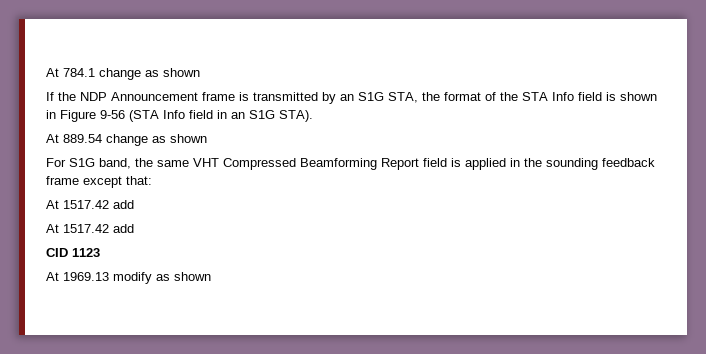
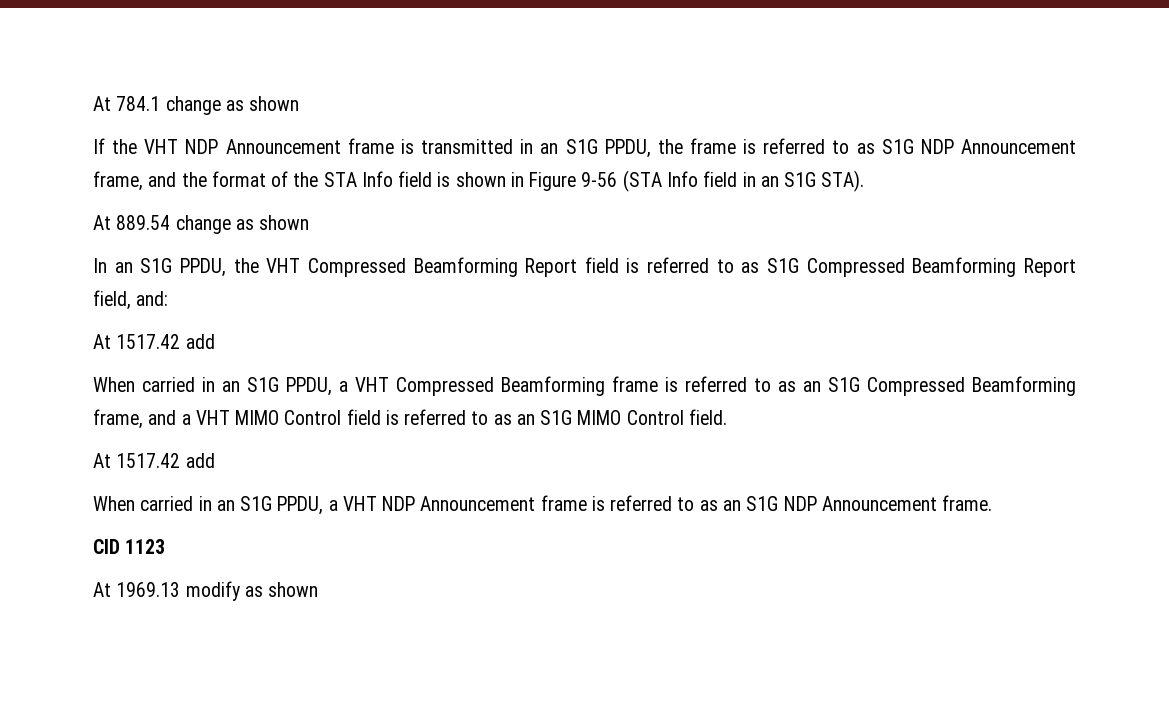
(76, 96) none -> [144,139,179,154] VHT
[322,92,418,104] by an S1G STA, -> [520,138,1076,158] [93,171,177,191] in an S1G PPDU, the frame is referred to as S1G NDP Announcement frame, and
[46,158,189,169] For S1G band, the same -> [93,258,259,277] In an S1G PPDU, the
[465,158,655,170] [46,176,152,188] [46,200,134,209] [46,224,134,233] applied in the sounding feedback frame except that: // At 1517.42 add // At 1517.42 add -> [647,257,1076,277] [93,290,169,310] [93,334,215,349] [93,376,1076,396] [93,409,727,429] [93,453,215,468] [93,495,993,515] referred to as S1G Compressed Beamforming Report field, and: // At 1517.42 add // When carried in an S1G PPDU, a VHT Compressed Beamforming frame is referred to as an S1G Compressed Beamforming frame, and a VHT MIMO Control field is referred to as an S1G MIMO Control field. // At 1517.42 add // When carried in an S1G PPDU, a VHT NDP Announcement frame is referred to as an S1G NDP Announcement frame.

